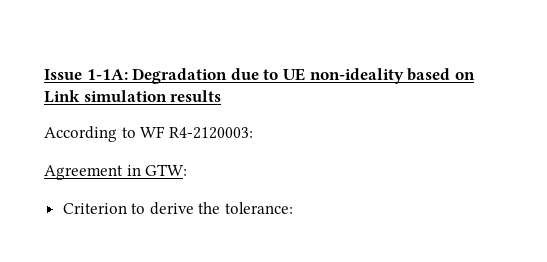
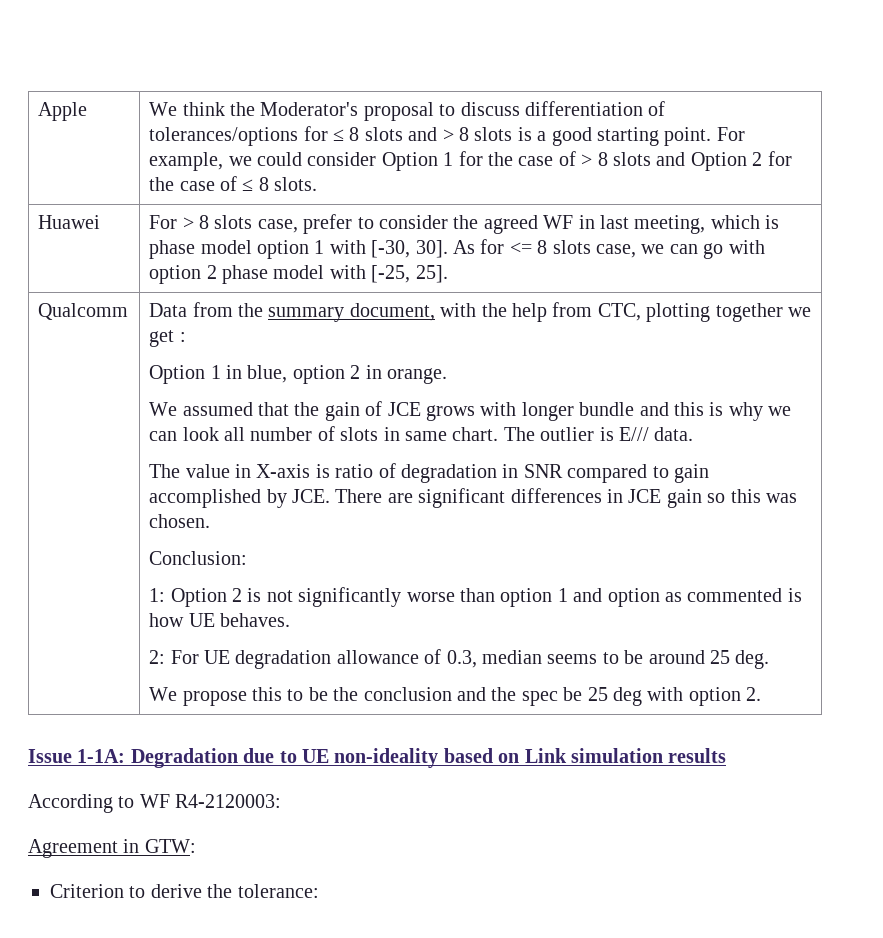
(44, 74) none -> [38,102,88,121] [149,101,666,121] [149,126,745,146] [149,151,792,171] [149,176,318,191] [38,215,101,229] [149,214,780,234] [149,239,765,259] [149,265,448,284] [38,303,129,320] [149,302,811,322] [149,330,186,347] [149,365,447,384] [149,401,792,421] [149,426,694,441] [149,463,709,483] [149,488,797,508] [149,514,211,528] [149,551,248,565] [149,587,802,607] [149,613,290,627] [149,649,770,669] [149,687,762,706] Apple | We think the Moderator's proposal to discuss differentiation of tolerances/options for ≤ 8 slots and > 8 slots is a good starting point. For example, we could consider Option 1 for the case of > 8 slots and Option 2 for the case of ≤ 8 slots. // Huawei | For > 8 slots case, prefer to consider the agreed WF in last meeting, which is phase model option 1 with [-30, 30]. As for <= 8 slots case, we can go with option 2 phase model with [-25, 25]. // Qualcomm | Data from the summary document, with the help from CTC, plotting together we get : // Option 1 in blue, option 2 in orange. // We assumed that the gain of JCE grows with longer bundle and this is why we can look all number of slots in same chart. The outlier is E/// data. // The value in X-axis is ratio of degradation in SNR compared to gain accomplished by JCE. There are significant differences in JCE gain so this was chosen. // Conclusion: // 1: Option 2 is not significantly worse than option 1 and option as commented is how UE behaves. // 2: For UE degradation allowance of 0.3, median seems to be around 25 deg. // We propose this to be the conclusion and the spec be 25 deg with option 2. //

